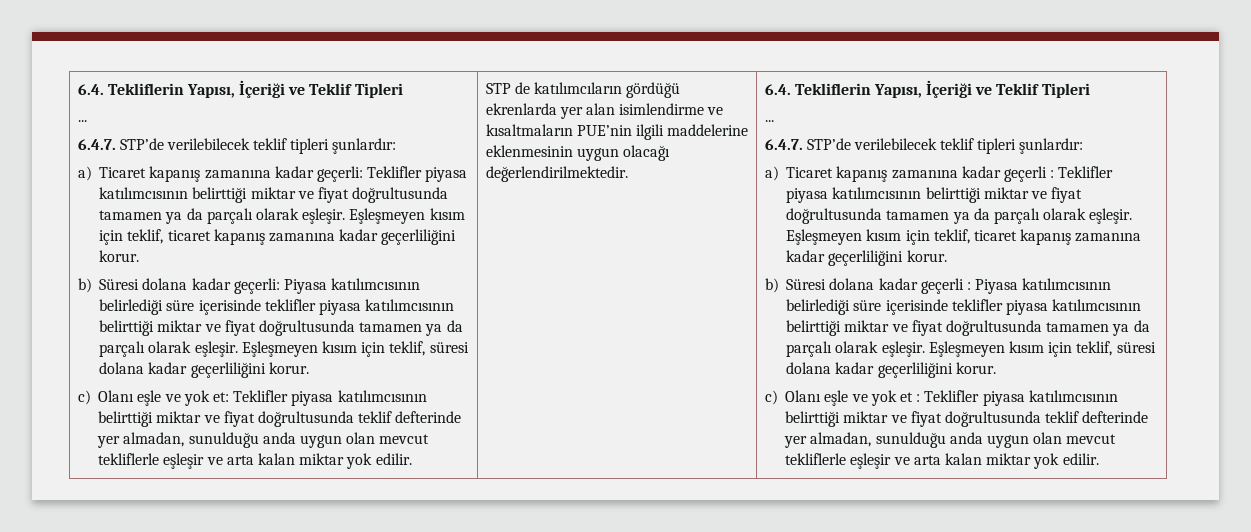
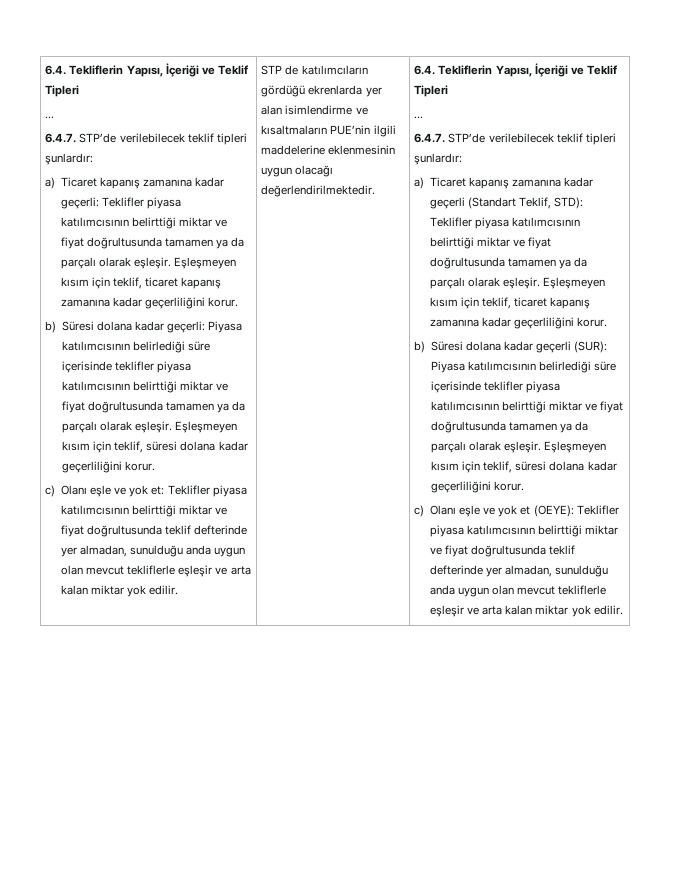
[1050,170,1055,178] : -> [468,197,584,209] (Standart Teklif, STD):
[966,282,971,290] : -> [574,341,608,353] (SUR):
[916,394,921,402] : -> [533,505,574,517] (OEYE):

